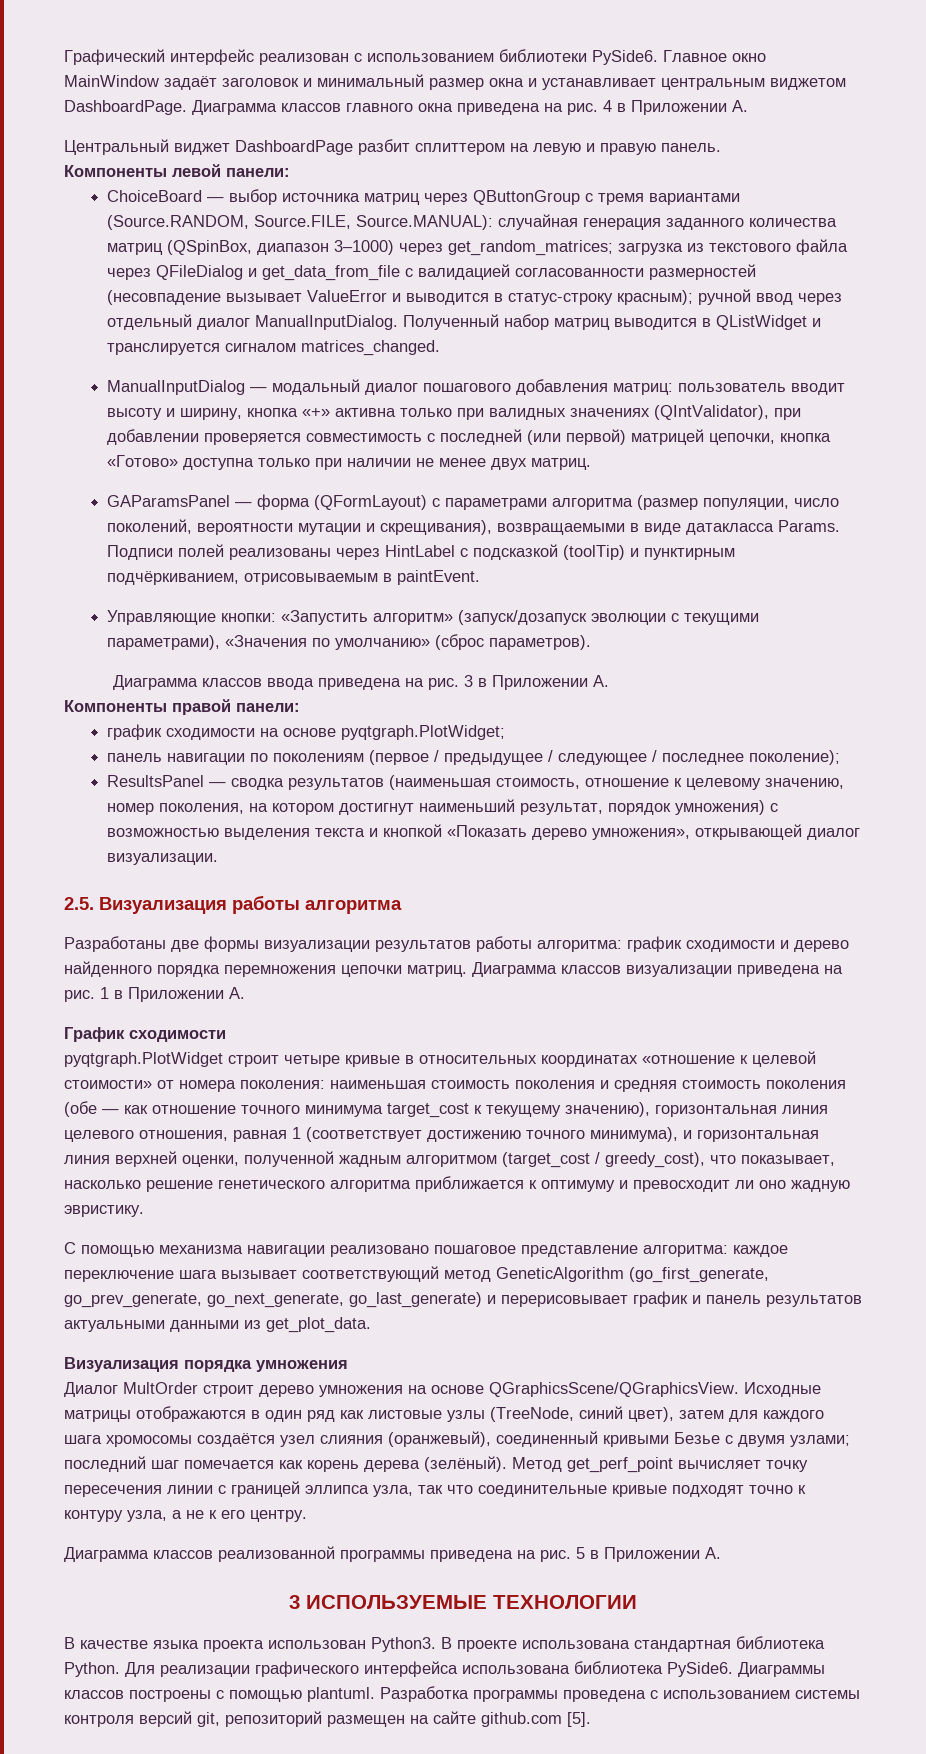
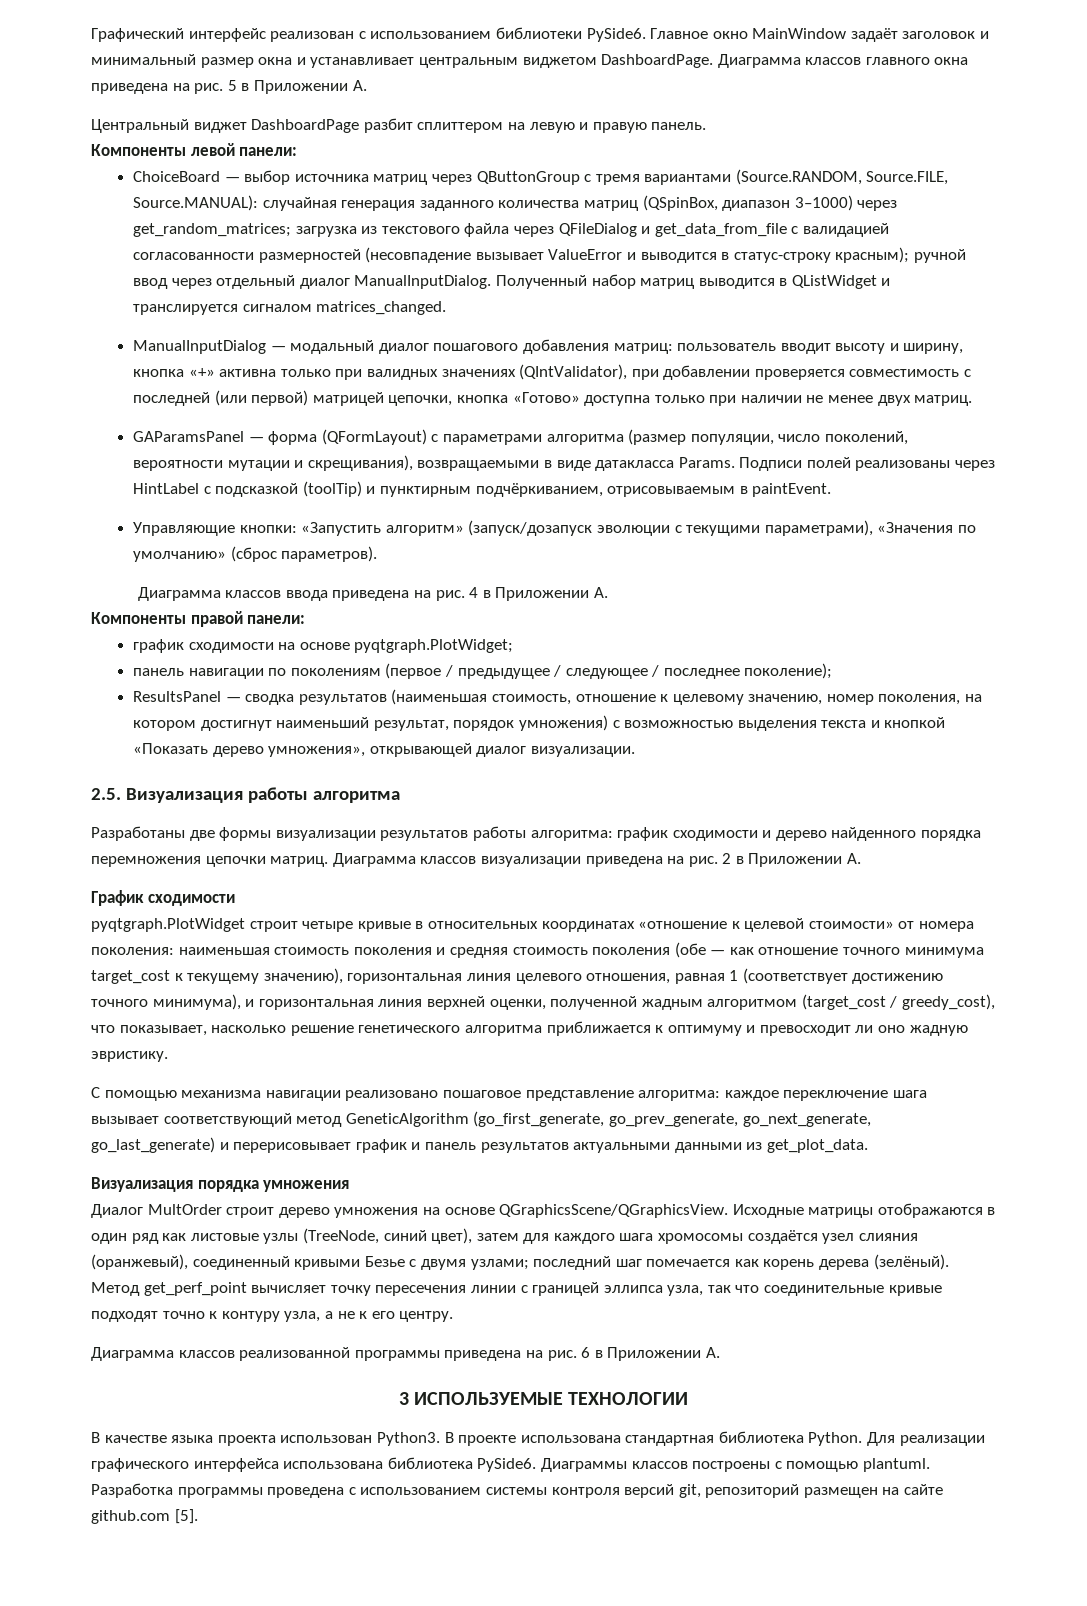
[603,100,612,112] 4 -> [227,80,237,91] 5
[464,675,474,687] 3 -> [469,587,479,598] 4
[100,987,109,999] 1 -> [722,853,732,864] 2
[576,1547,585,1559] 5 -> [581,1347,591,1358] 6

